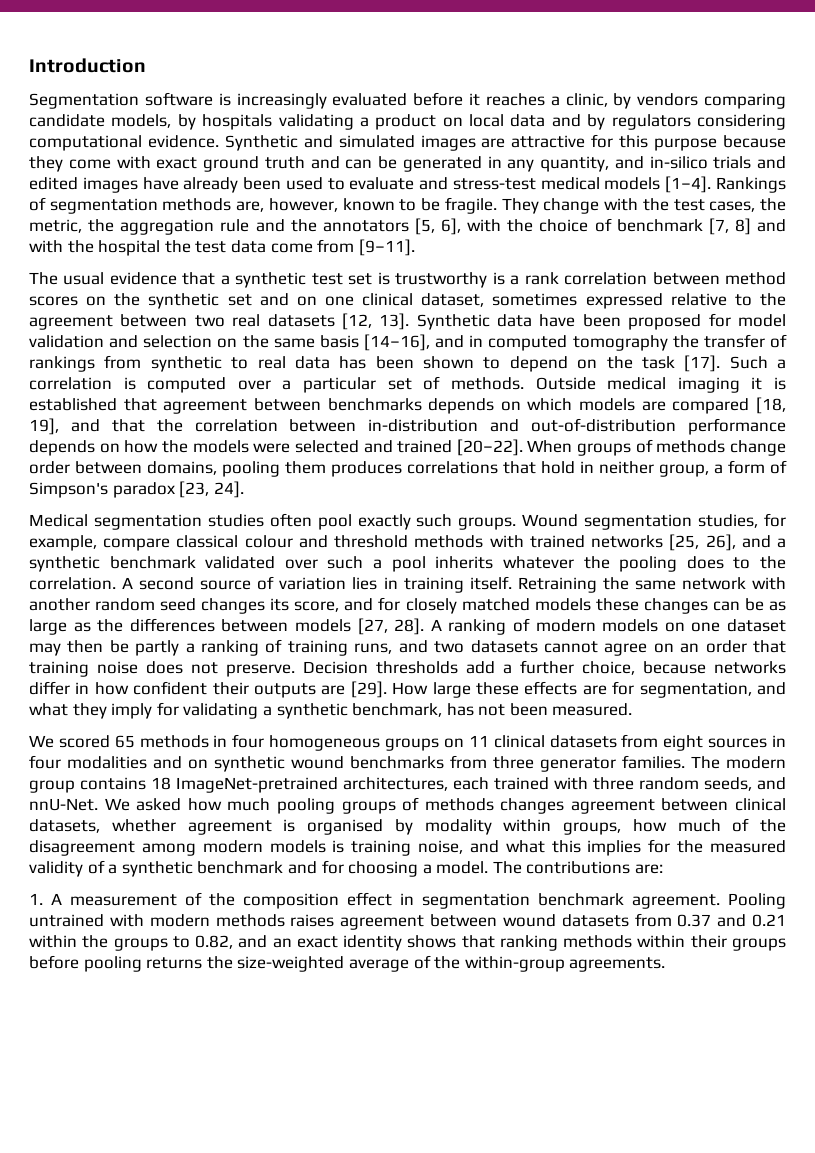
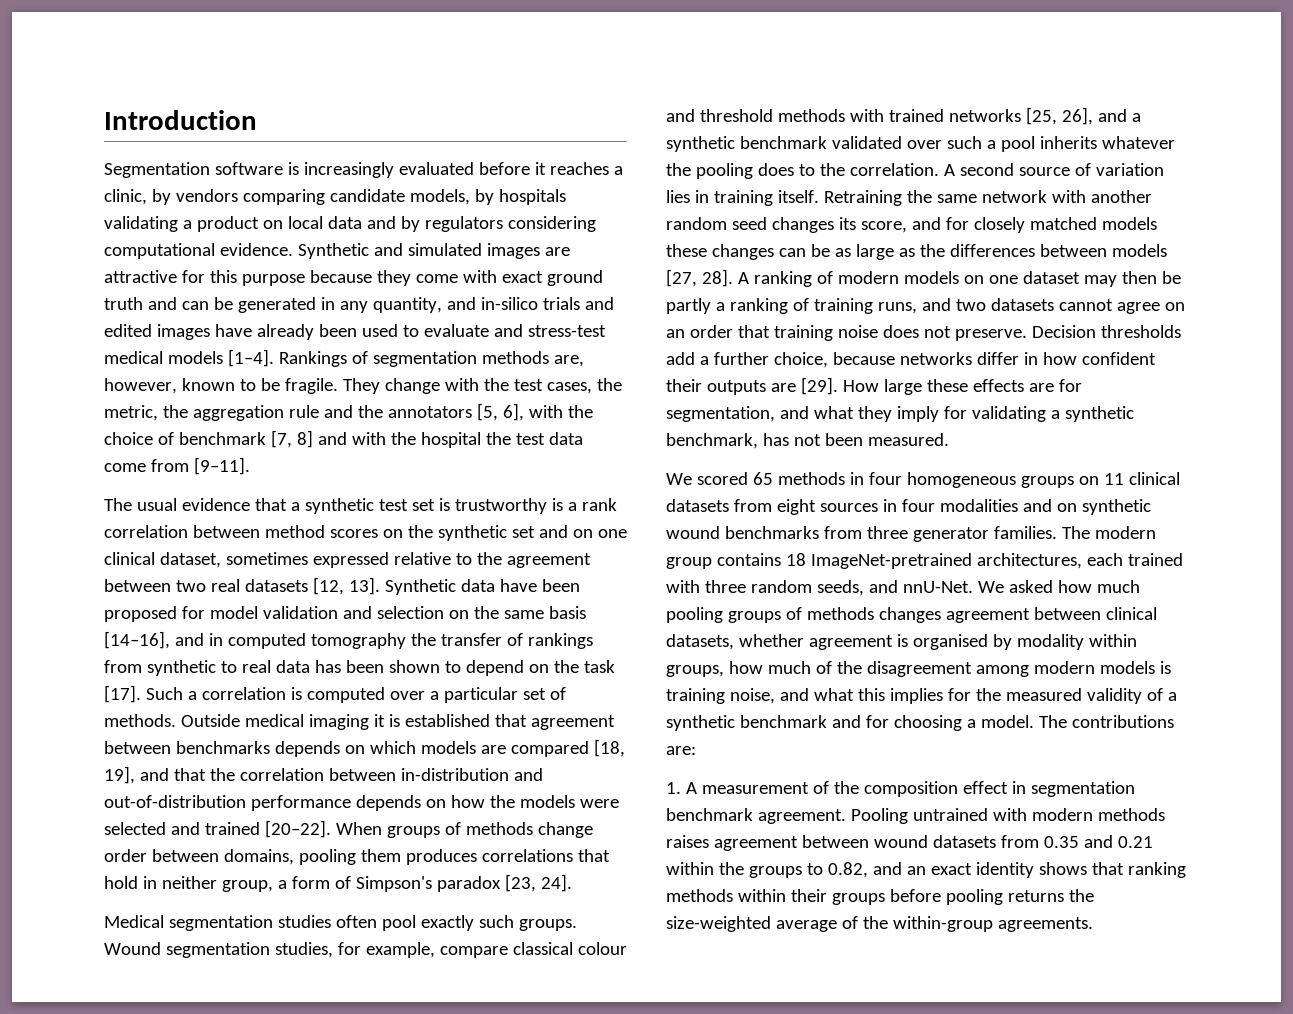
[677,914,712,927] 0.37 -> [1043,836,1079,848] 0.35

